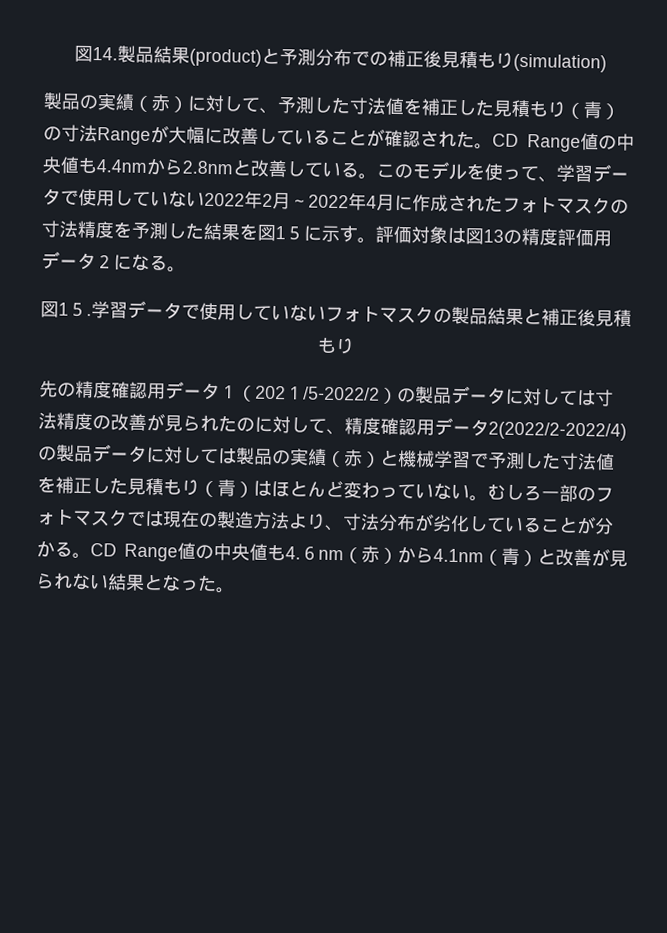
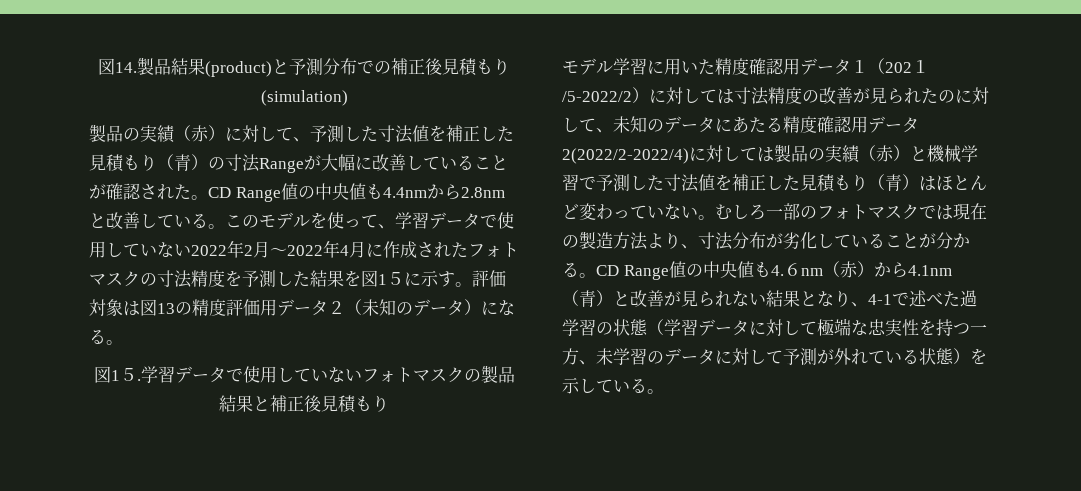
(114, 261) none -> [345,299,481,316] （未知のデータ）
[39,380,76,398] 先の -> [562,58,715,75] モデル学習に用いた
[397,385,506,405] の製品データ -> (649, 95) none
(345, 432) none -> [613,116,783,133] 未知のデータにあたる
[38,444,147,463] の製品データ -> (689, 156) none
[179,574,217,592] った -> [834,290,977,307] [562,318,987,336] [562,348,987,366] [562,377,647,394] り、4-1で述べた過学習の状態（学習データに対して極端な忠実性を持つ一方、未学習のデータに対して予測が外れている状態）を示している

